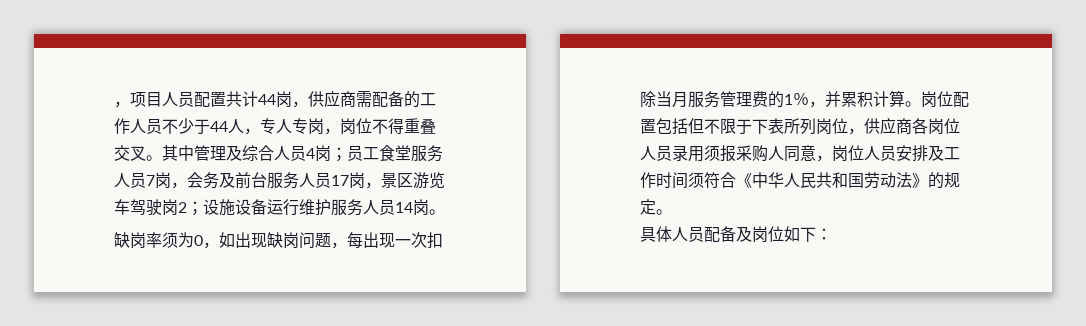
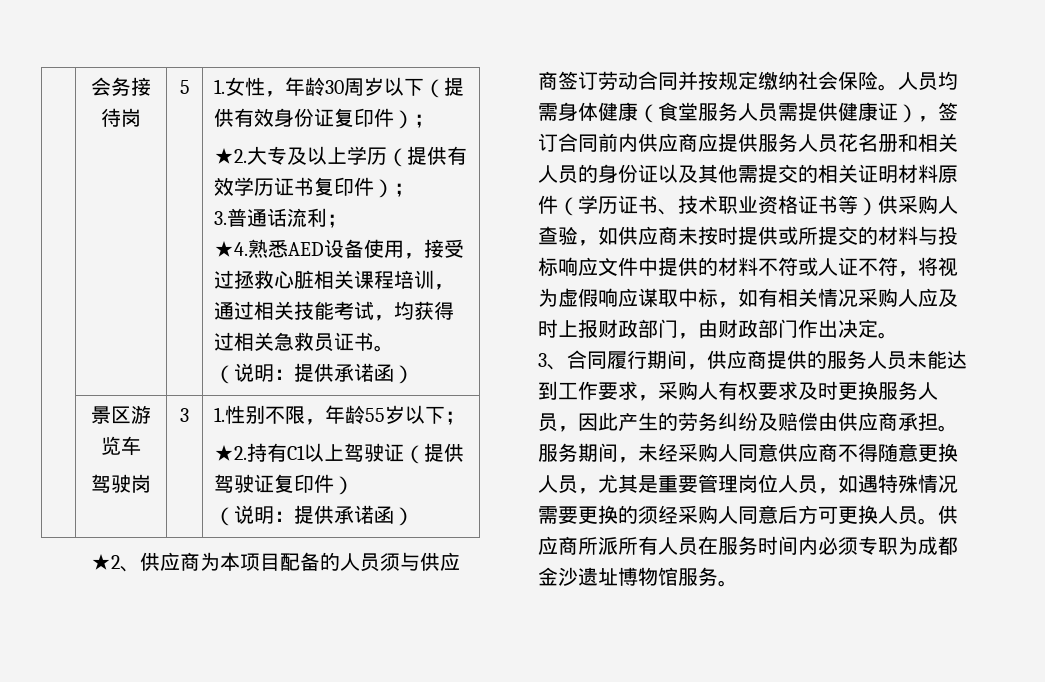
[114,90,436,108] [114,118,436,135] [114,145,443,162] [114,172,445,189] [114,199,445,216] [114,232,443,249] [640,90,969,108] [640,117,960,135] [640,145,960,162] [640,172,960,189] [640,199,672,215] [640,226,832,242] ，项目人员配置共计44岗，供应商需配备的工作人员不少于44人，专人专岗，岗位不得重叠交叉。其中管理及综合人员4岗；员工食堂服务人员7岗，会务及前台服务人员17岗，景区游览车驾驶岗2；设施设备运行维护服务人员14岗。 // 缺岗率须为0，如出现缺岗问题，每出现一次扣除当月服务管理费的1％，并累积计算。岗位配置包括但不限于下表所列岗位，供应商各岗位人员录用须报采购人同意，岗位人员安排及工作时间须符合《中华人民共和国劳动法》的规定。 // 具体人员配备及岗位如下： -> [91,77,151,96] [101,108,141,127] [179,80,190,94] [214,77,465,98] [214,108,435,129] [214,146,468,167] [214,177,415,198] [214,208,348,228] [214,239,465,259] [214,270,455,290] [214,301,455,321] [214,332,395,352] [214,363,415,384] [91,405,151,424] [101,436,141,456] [91,474,151,493] [180,408,189,422] [214,405,466,425] [214,443,465,464] [214,474,355,495] [214,505,415,526] [91,552,461,572] [538,71,958,91] [538,102,958,123] [538,133,958,153] [538,164,958,184] [538,195,958,216] [538,226,958,246] [538,257,958,277] [538,288,958,308] [538,319,898,339] [538,350,967,370] [538,381,938,401] [538,412,958,432] [538,443,958,463] [538,474,958,494] [538,505,958,525] [538,536,958,556] [538,567,738,587] | 会务接待岗 | 5 | 1.女性，年龄30周岁以下（提供有效身份证复印件）； // ★2.大专及以上学历（提供有效学历证书复印件）； // 3.普通话流利； // ★4.熟悉AED设备使用，接受过拯救心脏相关课程培训，通过相关技能考试，均获得过相关急救员证书。 // （说明：提供承诺函） // | 景区游览车 // 驾驶岗 | 3 | 1.性别不限，年龄55岁以下； // ★2.持有C1以上驾驶证（提供驾驶证复印件） // （说明：提供承诺函） // ★2、供应商为本项目配备的人员须与供应商签订劳动合同并按规定缴纳社会保险。人员均需身体健康（食堂服务人员需提供健康证），签订合同前内供应商应提供服务人员花名册和相关人员的身份证以及其他需提交的相关证明材料原件（学历证书、技术职业资格证书等）供采购人查验，如供应商未按时提供或所提交的材料与投标响应文件中提供的材料不符或人证不符，将视为虚假响应谋取中标，如有相关情况采购人应及时上报财政部门，由财政部门作出决定。 // 3、合同履行期间，供应商提供的服务人员未能达到工作要求，采购人有权要求及时更换服务人员，因此产生的劳务纠纷及赔偿由供应商承担。服务期间，未经采购人同意供应商不得随意更换人员，尤其是重要管理岗位人员，如遇特殊情况需要更换的须经采购人同意后方可更换人员。供应商所派所有人员在服务时间内必须专职为成都金沙遗址博物馆服务。

